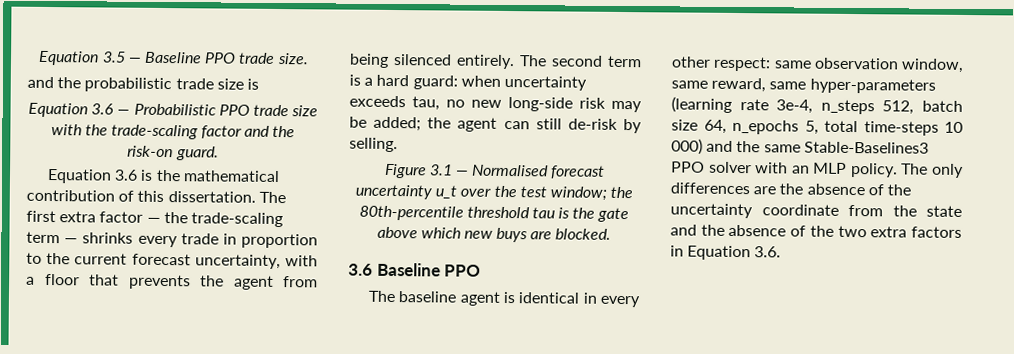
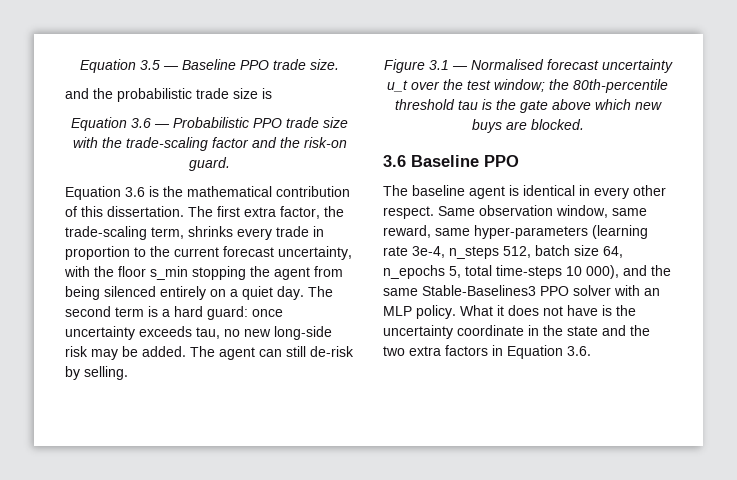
[99,211,283,228] [26,231,79,244] factor — the trade-scaling term — -> [280,206,344,219] [65,226,184,240] factor, the trade-scaling term,
[26,273,191,290] a floor that prevents -> [94,266,246,280] the floor s_min stopping
[456,54,515,70] entirely. -> [160,286,304,300] entirely on a quiet day.
[460,75,501,87] when -> [252,309,283,317] once
[373,116,452,132] added; the -> [142,346,215,357] added. The
[713,56,812,72] respect: same -> [383,206,475,219] respect. Same
[671,138,703,155] 000) -> [586,265,619,279] 000),
[901,163,964,178] [670,182,884,196] The only differences are the absence of -> [460,305,612,316] What it does not have is
[848,204,883,217] from -> [528,325,539,336] in
[728,224,834,237] absence of the -> (650, 330) none

